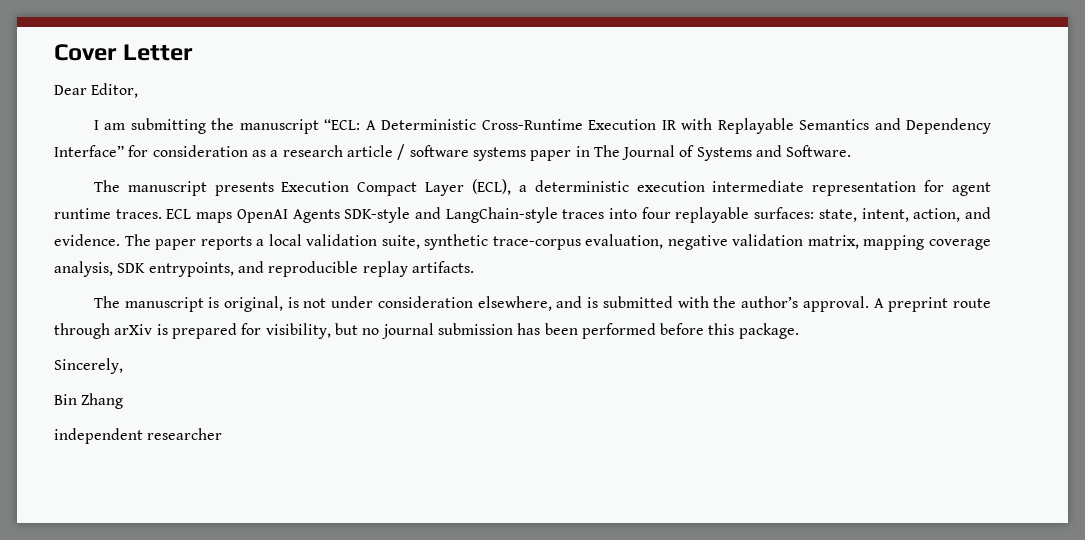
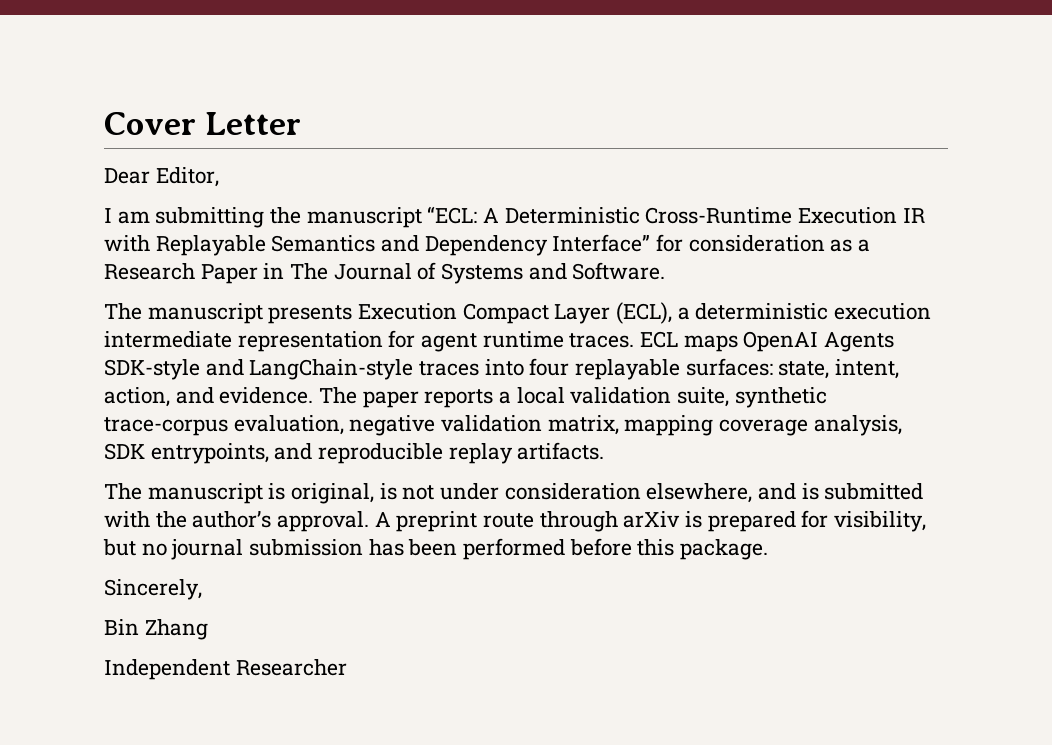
[282,144,572,161] research article / software systems paper -> [104,263,258,284] Research Paper
[54,428,223,444] independent researcher -> [104,659,347,680] Independent Researcher

